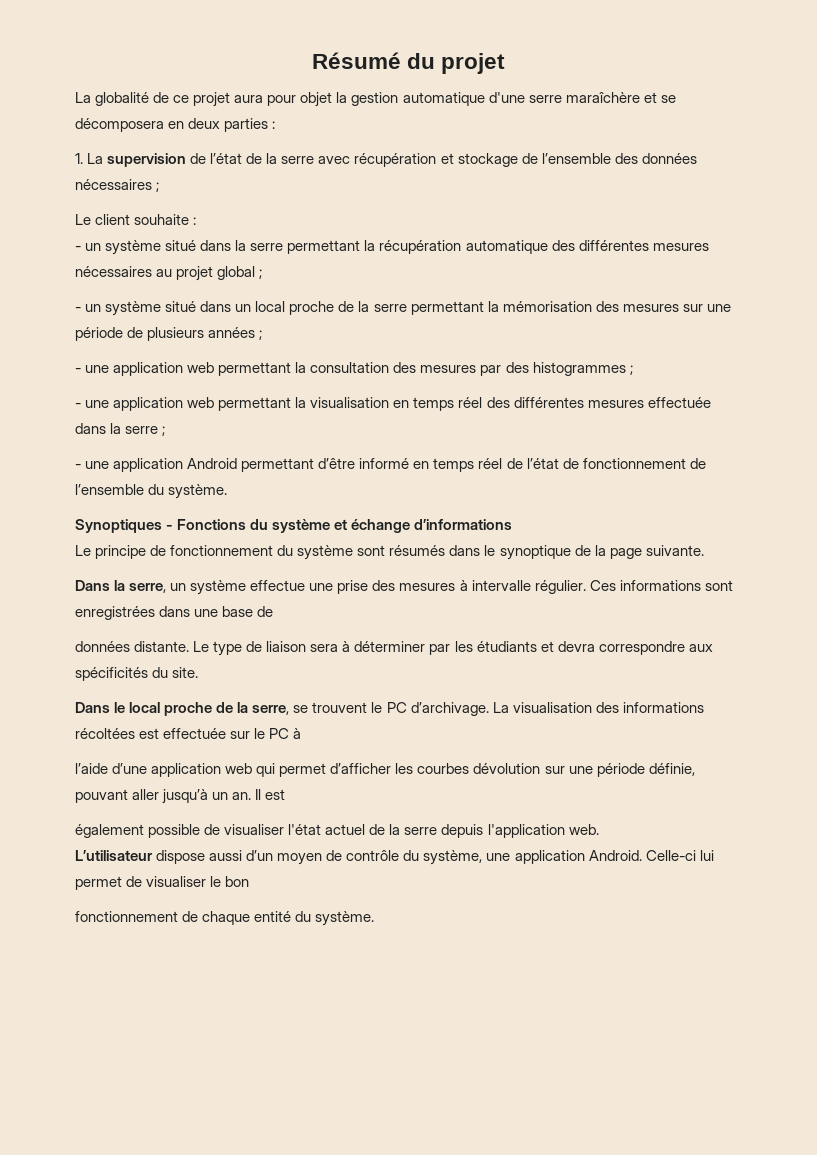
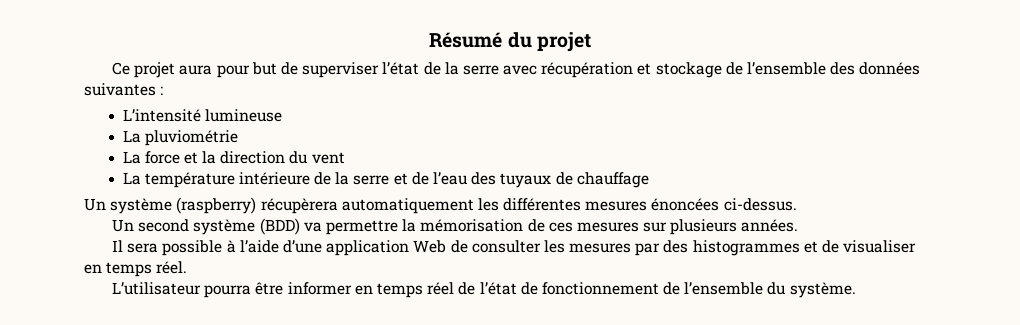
[75,92,676,107] [75,118,276,132] [75,153,207,167] La globalité de ce projet aura pour objet la gestion automatique d'une serre maraîchère et se décomposera en deux parties : // 1. La supervision de -> [112,62,380,78] Ce projet aura pour but de superviser
[75,179,160,192] [75,214,197,225] [75,240,709,255] [75,266,263,281] [75,301,731,316] [75,327,263,341] [75,362,633,376] [75,397,711,411] [75,423,166,436] [75,458,410,472] nécessaires ; // Le client souhaite : // - un système situé dans la serre permettant la récupération automatique des différentes mesures nécessaires au projet global ; // - un système situé dans un local proche de la serre permettant la mémorisation des mesures sur une période de plusieurs années ; // - une application web permettant la consultation des mesures par des histogrammes ; // - une application web permettant la visualisation en temps réel des différentes mesures effectuée dans la serre ; // - une application Android permettant d’être informé -> [84,83,164,96] [122,109,282,122] [122,130,238,146] [122,151,345,164] [122,172,649,188] [84,197,797,214] [112,218,799,235] [112,240,917,256] [84,261,188,277] [112,282,352,298] suivantes : // L’intensité lumineuse // La pluviométrie // La force et la direction du vent // La température intérieure de la serre et de l’eau des tuyaux de chauffage // Un système (raspberry) récupèrera automatiquement les différentes mesures énoncées ci-dessus. // Un second système (BDD) va permettre la mémorisation de ces mesures sur plusieurs années. // Il sera possible à l’aide d’une application Web de consulter les mesures par des histogrammes et de visualiser en temps réel. // L’utilisateur pourra être informer
[75,519,513,533] [75,545,704,560] [75,580,733,595] [75,606,274,620] [75,641,713,656] [75,667,199,681] [75,702,704,716] [75,728,302,739] [75,763,695,777] [75,789,286,804] [75,824,599,838] [75,850,714,865] [75,876,250,890] [75,911,375,926] // Synoptiques - Fonctions du système et échange d’informations // Le principe de fonctionnement du système sont résumés dans le synoptique de la page suivante. // Dans la serre, un système effectue une prise des mesures à intervalle régulier. Ces informations sont enregistrées dans une base de // données distante. Le type de liaison sera à déterminer par les étudiants et devra correspondre aux spécificités du site. // Dans le local proche de la serre, se trouvent le PC d’archivage. La visualisation des informations récoltées est effectuée sur le PC à // l’aide d’une application web qui permet d’afficher les courbes dévolution sur une période définie, pouvant aller jusqu’à un an. Il est // également possible de visualiser l'état actuel de la serre depuis l'application web. // L’utilisateur dispose aussi d’un moyen de contrôle du système, une application Android. Celle-ci lui permet de visualiser le bon // fonctionnement de chaque entité du système. -> (856, 290) none

